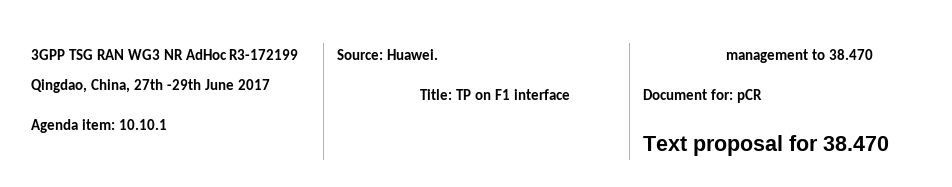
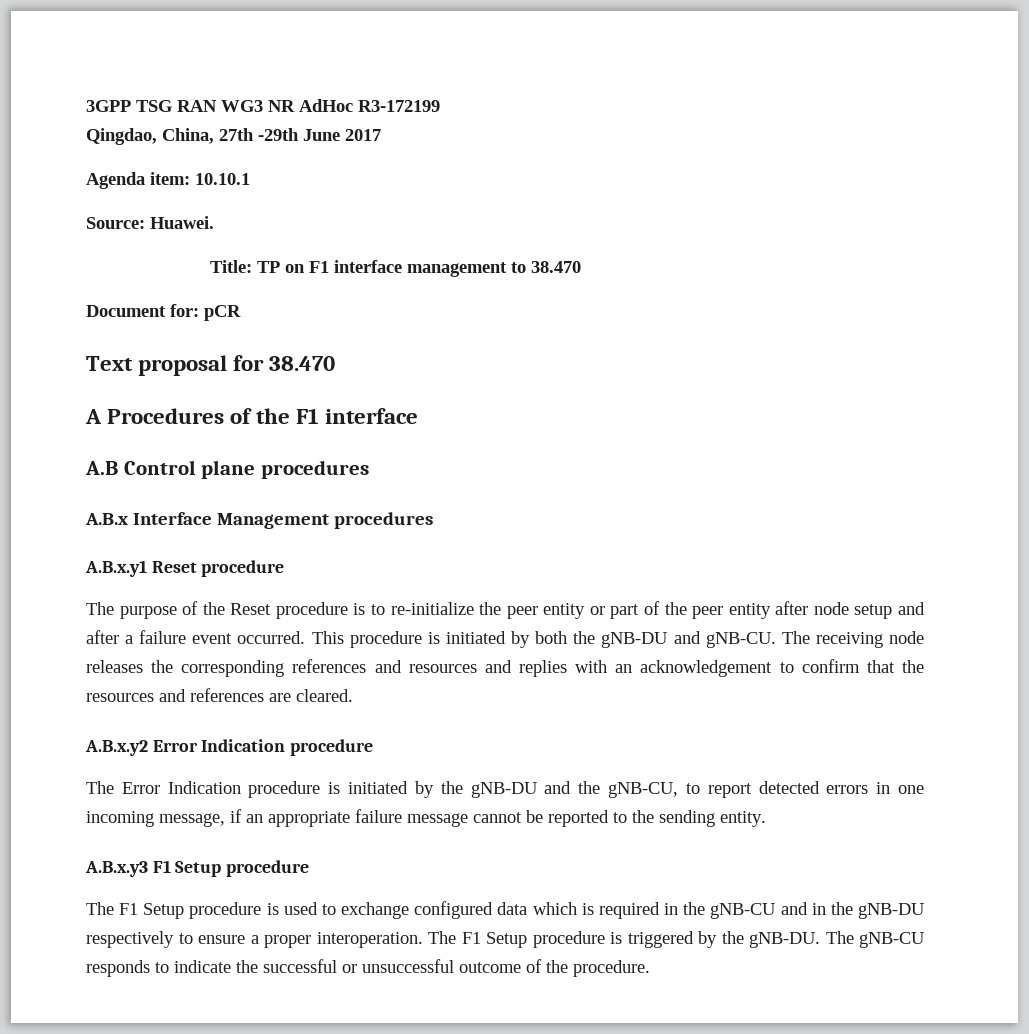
(889, 143) none -> [85,408,419,424] [85,460,369,479] [85,512,434,529] [85,560,285,577] [86,601,925,619] [86,630,925,648] [86,659,924,677] [86,688,353,702] [85,739,374,756] [86,781,925,798] [86,809,766,827] [85,860,310,877] [86,901,924,919] [86,931,924,948] [86,959,650,977] // A Procedures of the F1 interface // A.B Control plane procedures // A.B.x Interface Management procedures // A.B.x.y1 Reset procedure // The purpose of the Reset procedure is to re-initialize the peer entity or part of the peer entity after node setup and after a failure event occurred. This procedure is initiated by both the gNB-DU and gNB-CU. The receiving node releases the corresponding references and resources and replies with an acknowledgement to confirm that the resources and references are cleared. // A.B.x.y2 Error Indication procedure // The Error Indication procedure is initiated by the gNB-DU and the gNB-CU, to report detected errors in one incoming message, if an appropriate failure message cannot be reported to the sending entity. // A.B.x.y3 F1 Setup procedure // The F1 Setup procedure is used to exchange configured data which is required in the gNB-CU and in the gNB-DU respectively to ensure a proper interoperation. The F1 Setup procedure is triggered by the gNB-DU. The gNB-CU responds to indicate the successful or unsuccessful outcome of the procedure.

